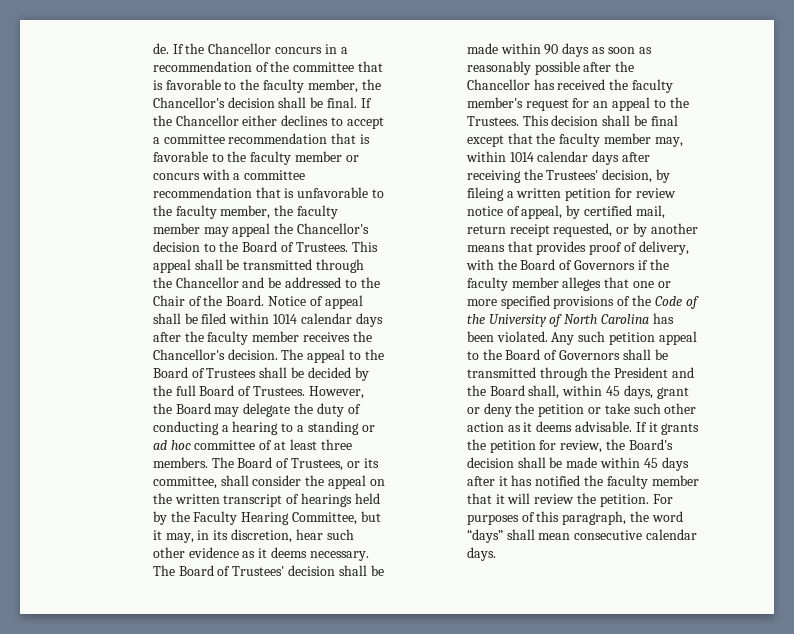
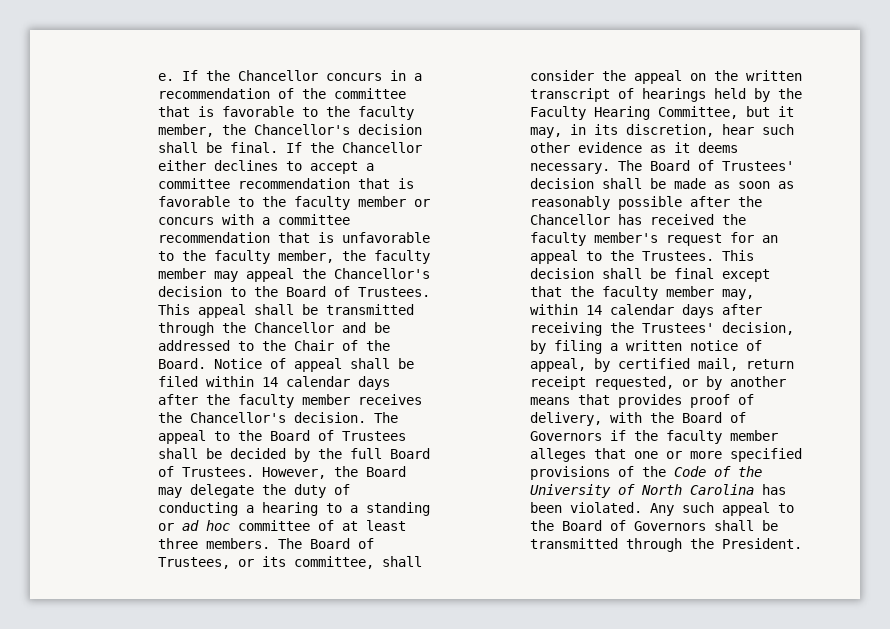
[152,43,169,54] de. -> [157,73,174,81] e.
[273,314,298,324] 1014 -> [261,377,278,387] 14
[500,43,590,57] within 90 days -> (706, 183) none
[509,152,534,162] 1014 -> [585,305,602,315] 14
[466,187,504,201] fileing -> [553,340,602,354] filing
[565,188,676,201] petition for review -> (682, 345) none
[609,332,656,345] petition -> (714, 507) none
[614,367,695,378] [466,385,689,399] [466,403,697,417] [466,421,700,435] [466,439,673,453] [466,457,689,471] [466,475,699,489] [466,493,673,507] [466,511,683,525] [466,529,698,543] [466,547,496,561] President and the Board shall, within 45 days, grant or deny the petition or take such other action as it deems advisable. If it grants the petition for review, the Board's decision shall be made within 45 days after it has notified the faculty member that it will review the petition. For purposes of this paragraph, the word “days” shall mean consecutive calendar days. -> [721,538,802,549] President.

